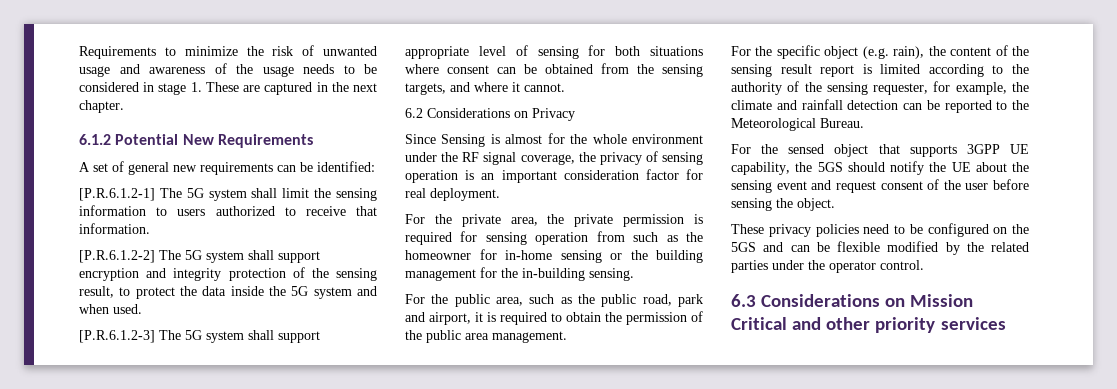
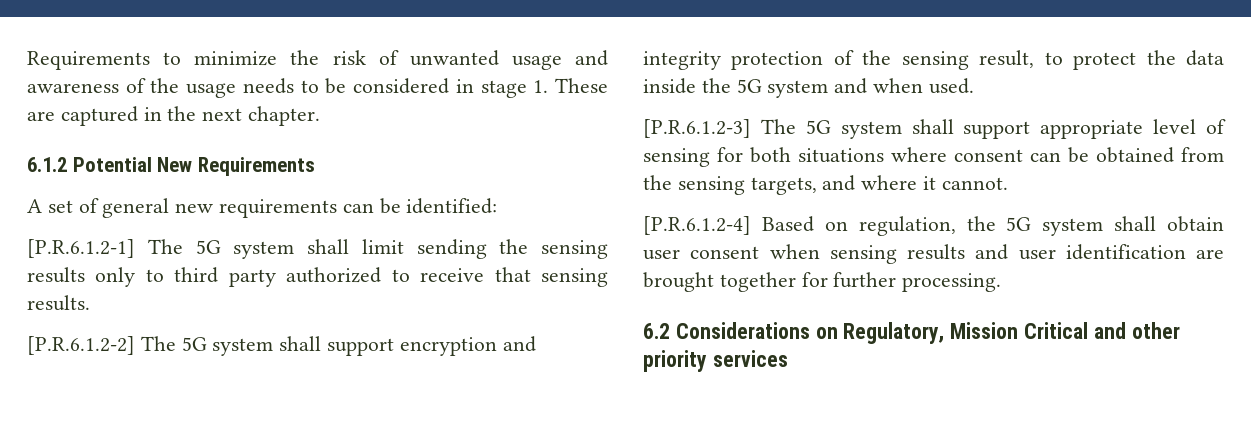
[314,188,377,201] [79,205,206,216] the sensing information to users -> [416,239,608,259] [27,267,276,287] sending the sensing results only to third party
[79,223,150,234] information. -> [541,268,608,287] [27,295,90,311] sensing results.
[405,108,575,121] [405,133,703,147] [405,151,703,165] [405,169,703,183] [405,188,500,201] [405,214,703,227] [405,231,703,245] [405,249,703,263] [405,267,634,281] [405,294,703,307] [405,311,703,325] [405,330,567,343] [731,45,1029,59] [731,64,1029,77] [731,81,1029,95] [731,99,1029,113] [731,118,864,131] [731,144,1029,157] [731,161,1029,175] [731,179,1029,193] [731,198,835,211] [731,223,1029,237] [731,241,1029,255] [731,260,924,273] [731,294,906,307] 6.2 Considerations on Privacy // Since Sensing is almost for the whole environment under the RF signal coverage, the privacy of sensing operation is an important consideration factor for real deployment. // For the private area, the private permission is required for sensing operation from such as the homeowner for in-home sensing or the building management for the in-building sensing. // For the public area, such as the public road, park and airport, it is required to obtain the permission of the public area management. // For the specific object (e.g. rain), the content of the sensing result report is limited according to the authority of the sensing requester, for example, the climate and rainfall detection can be reported to the Meteorological Bureau. // For the sensed object that supports 3GPP UE capability, the 5GS should notify the UE about the sensing event and request consent of the user before sensing the object. // These privacy policies need to be configured on the 5GS and can be flexible modified by the related parties under the operator control. // 6.3 Considerations on -> [643,216,1224,236] [643,244,1224,264] [643,272,1002,292] [643,322,945,344] [P.R.6.1.2-4] Based on regulation, the 5G system shall obtain user consent when sensing results and user identification are brought together for further processing. // 6.2 Considerations on Regulatory,

